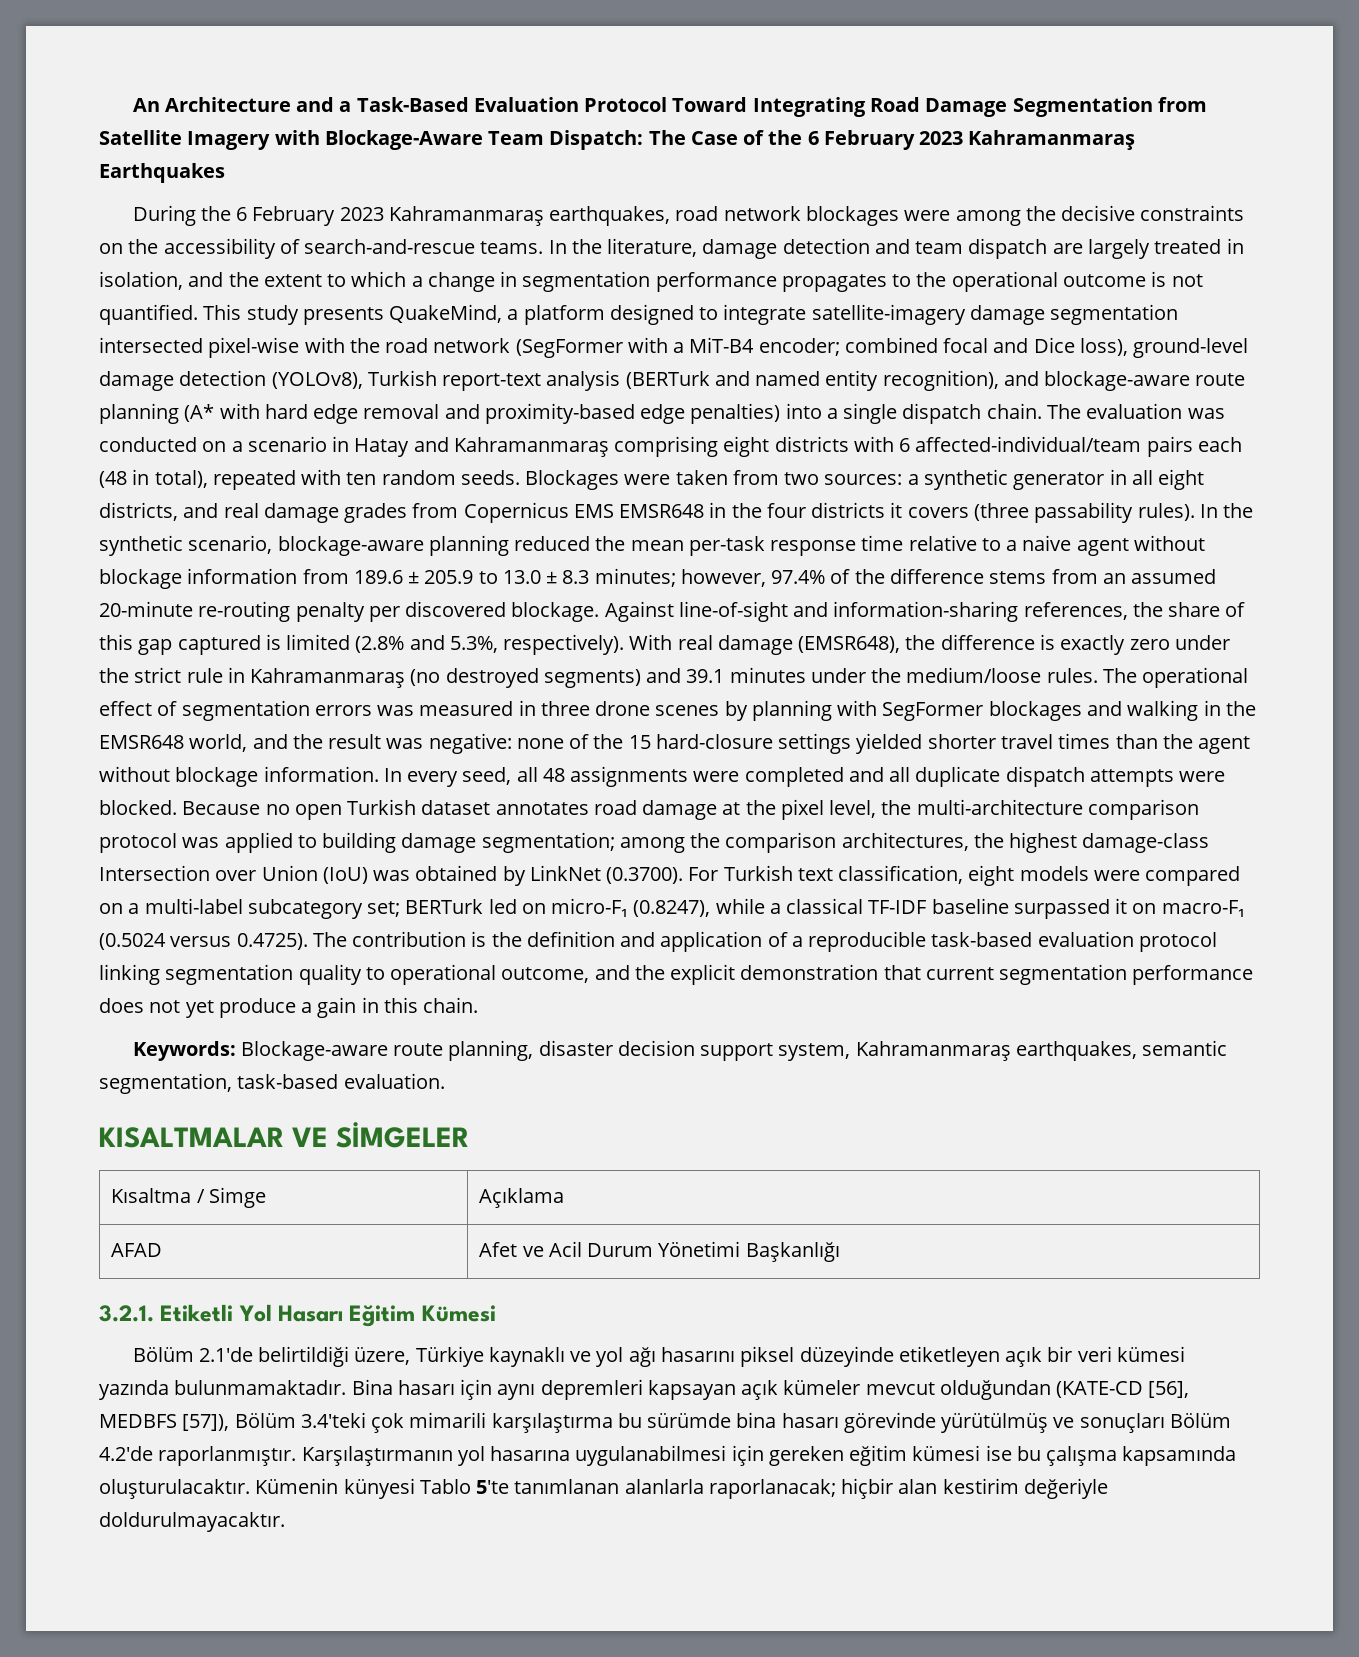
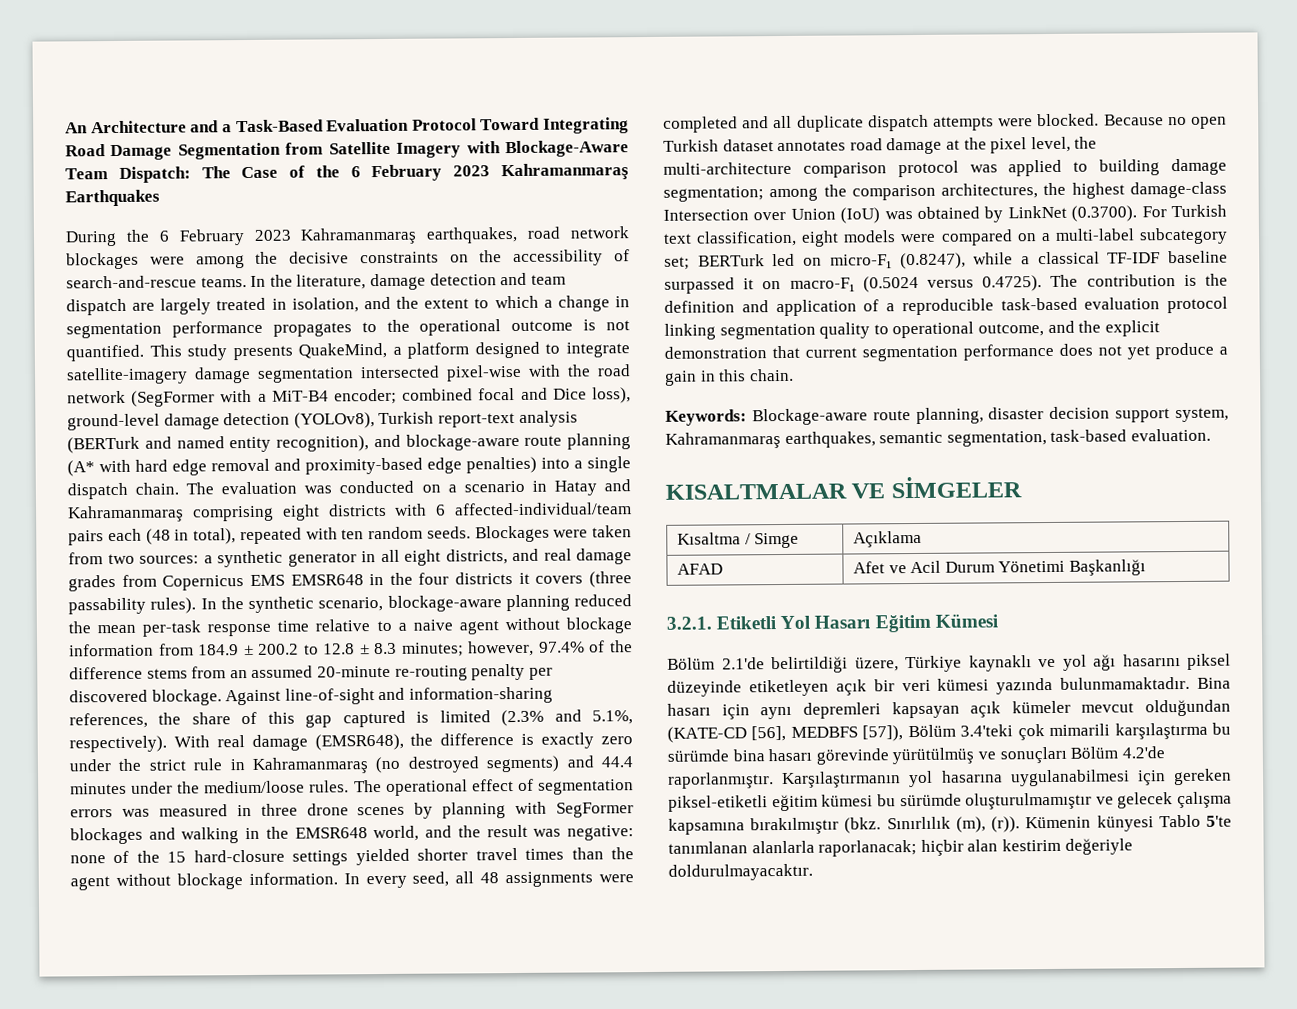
[353,570,541,584] 189.6 ± 205.9 to 13.0 -> [198,643,356,656] 184.9 ± 200.2 to 12.8
[355,635,498,653] (2.8% and 5.3%, -> [501,709,633,727] (2.3% and 5.1%,
[686,669,725,683] 39.1 -> [600,756,633,768] 44.4
(844, 1456) none -> [668,795,768,812] piksel-etiketli
[985,1445,1237,1466] [99,1479,250,1499] ise bu çalışma kapsamında oluşturulacaktır. -> [876,791,1232,810] [668,816,1021,835] bu sürümde oluşturulmamıştır ve gelecek çalışma kapsamına bırakılmıştır (bkz. Sınırlılık (m), (r)).

